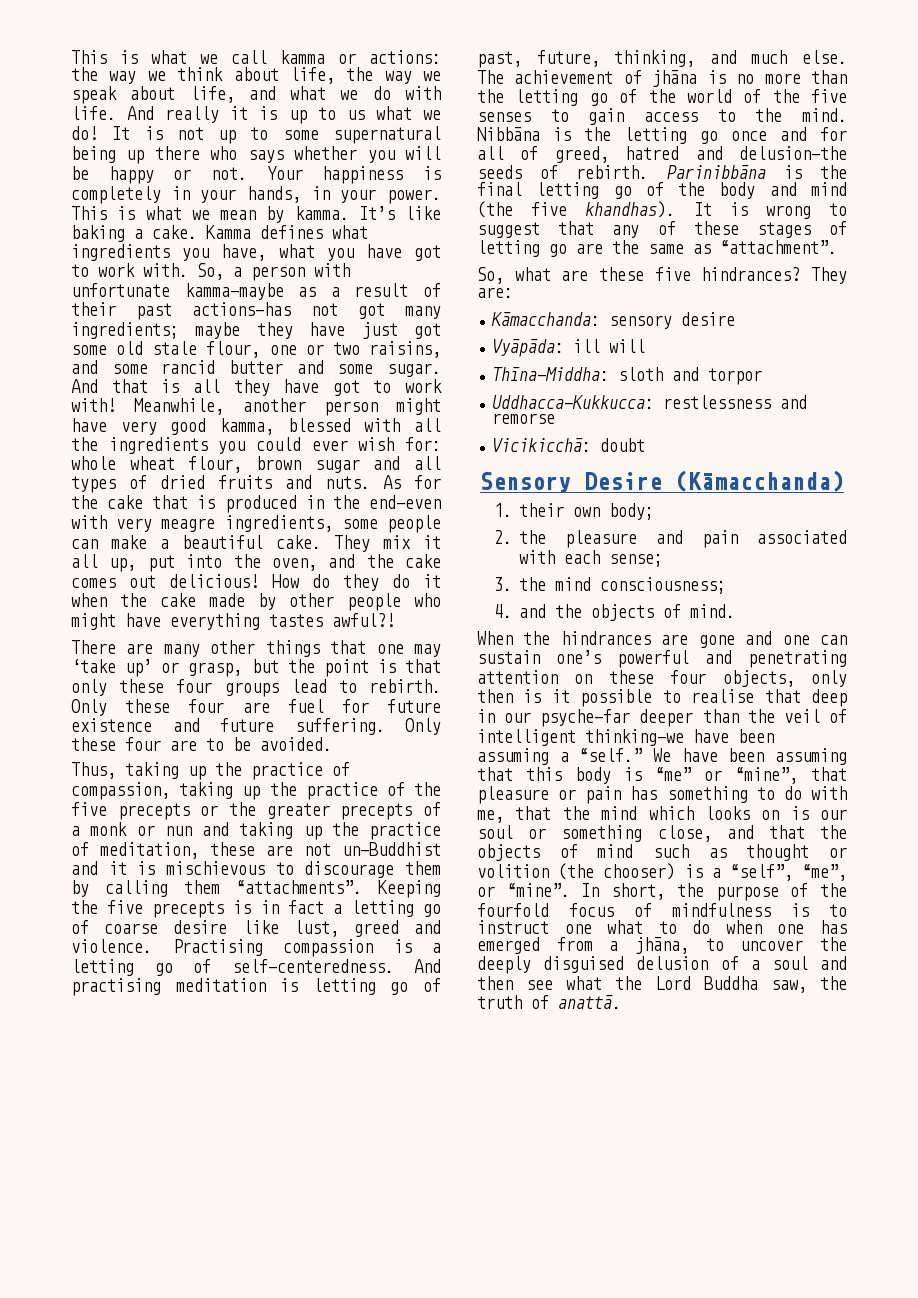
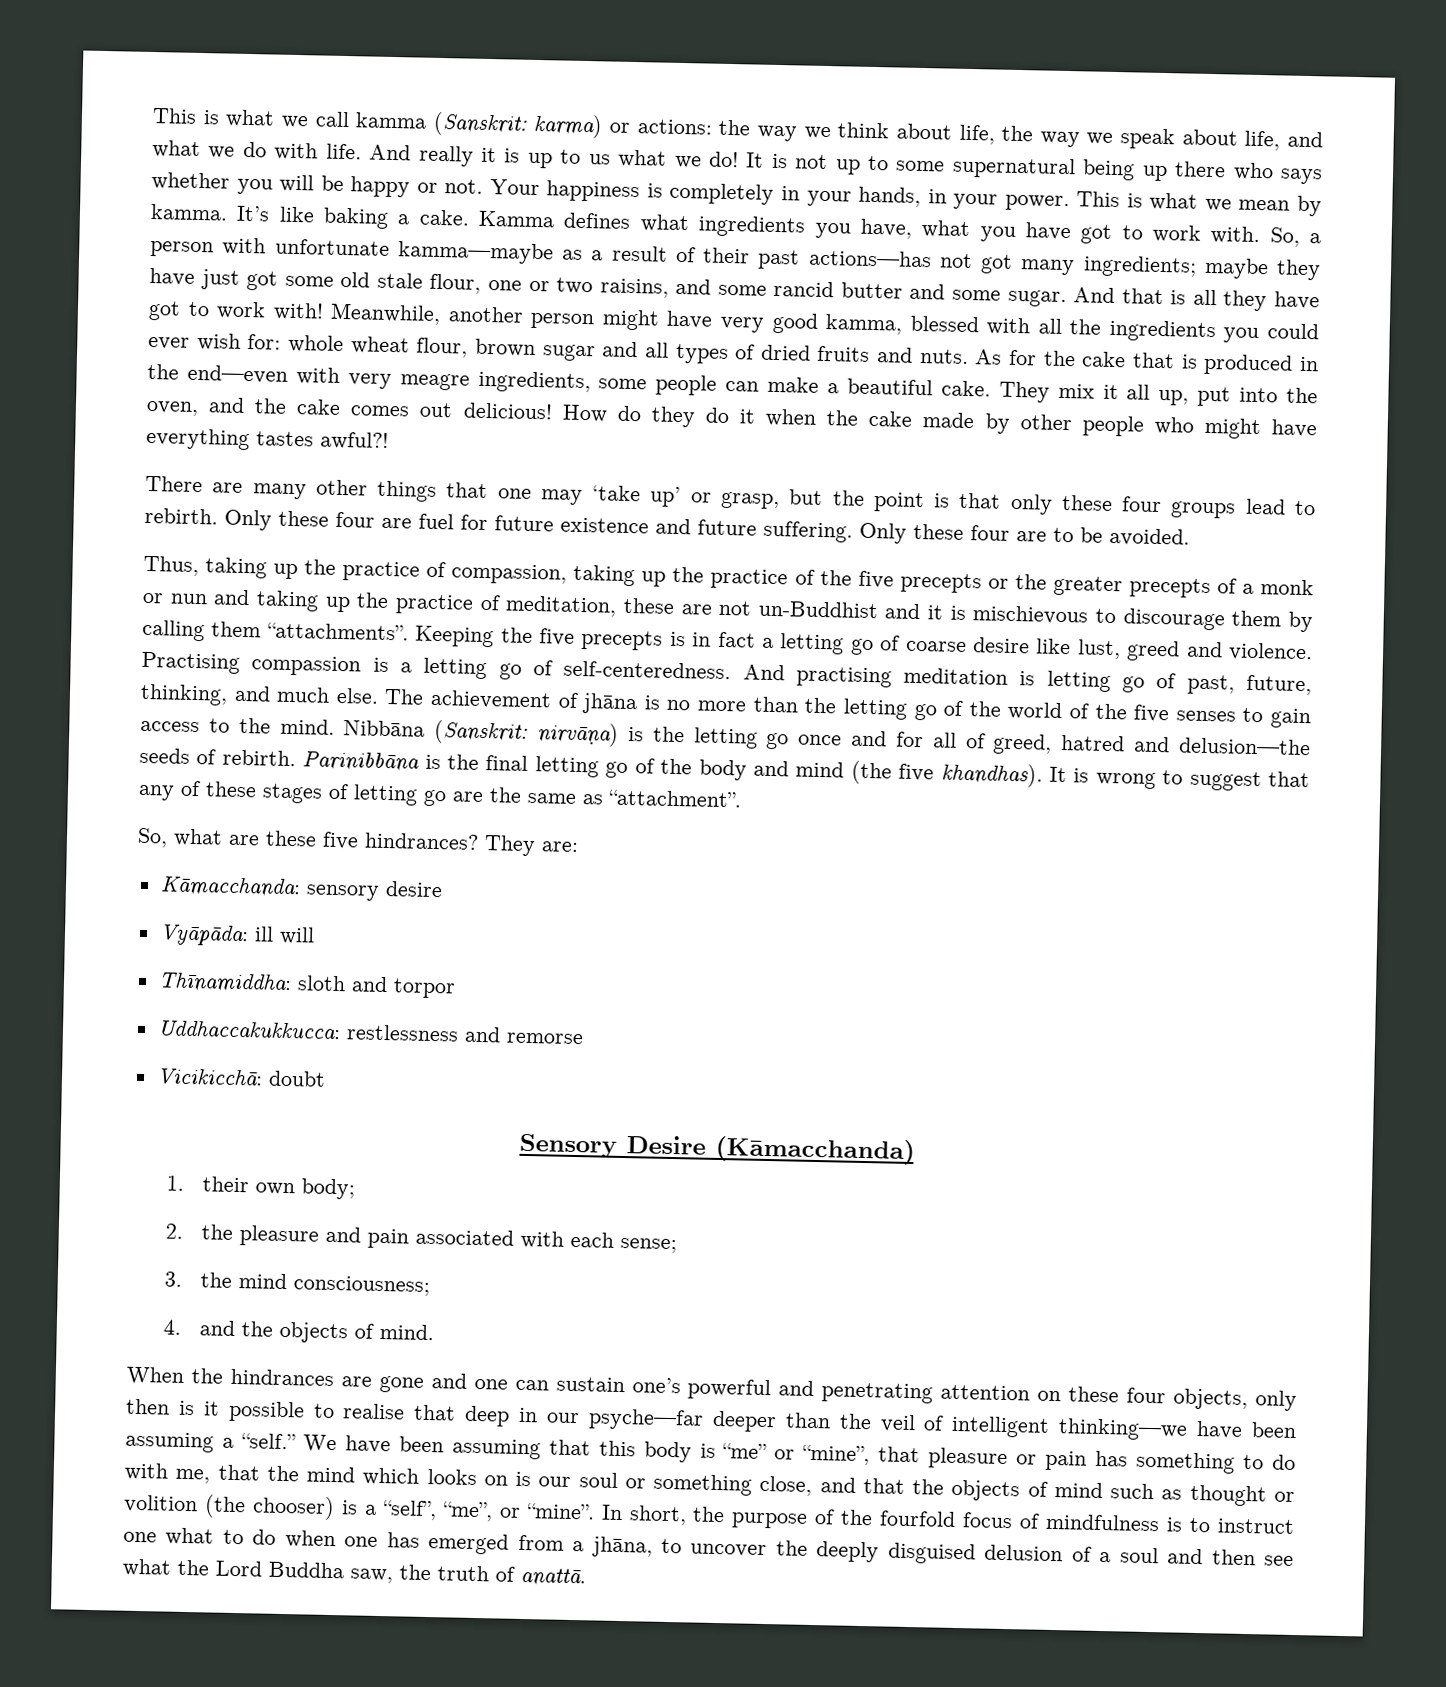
(325, 57) none -> [432,111,604,139] (Sanskrit: karma)
(540, 134) none -> [434,719,620,747] (Sanskrit: nirvāṇa)
[492,367,610,381] Thīna-Middha: -> [157,972,292,994] Thīnamiddha:
[492,395,655,409] Uddhacca-Kukkucca: -> [156,1020,341,1041] Uddhaccakukkucca:

